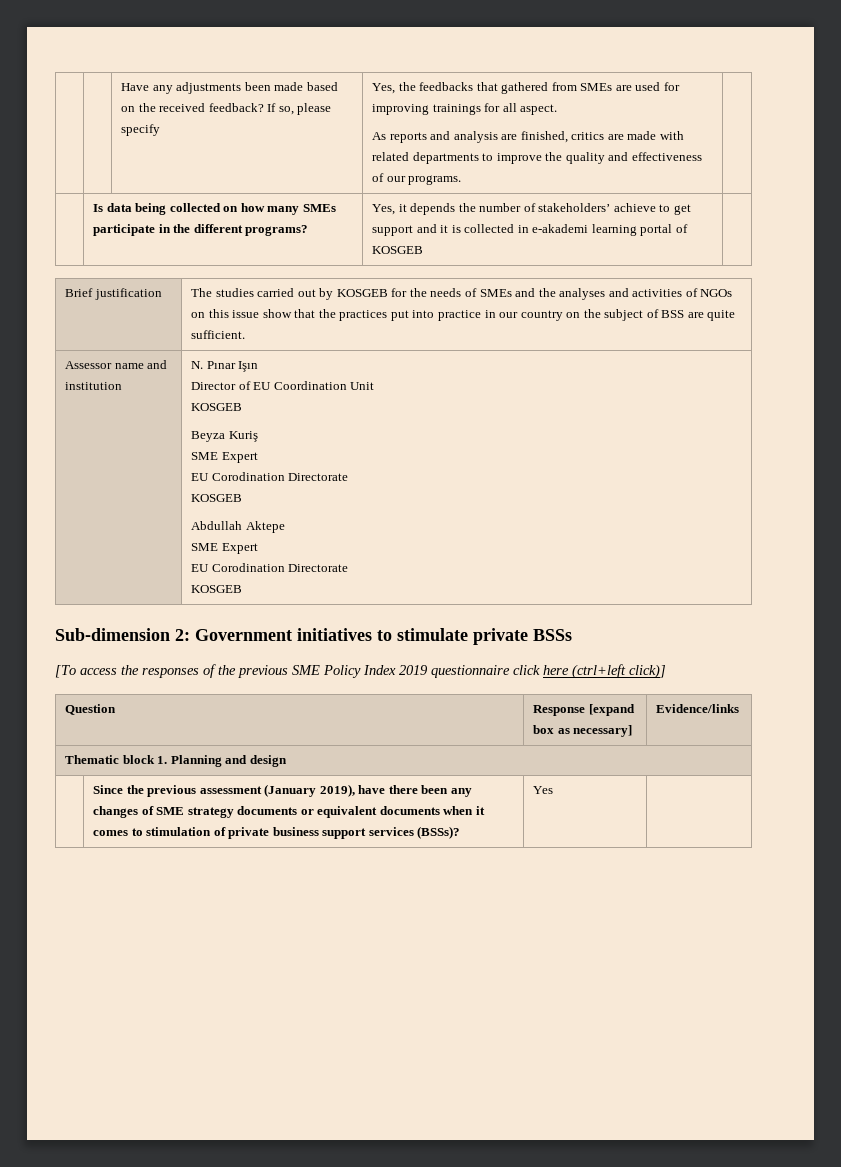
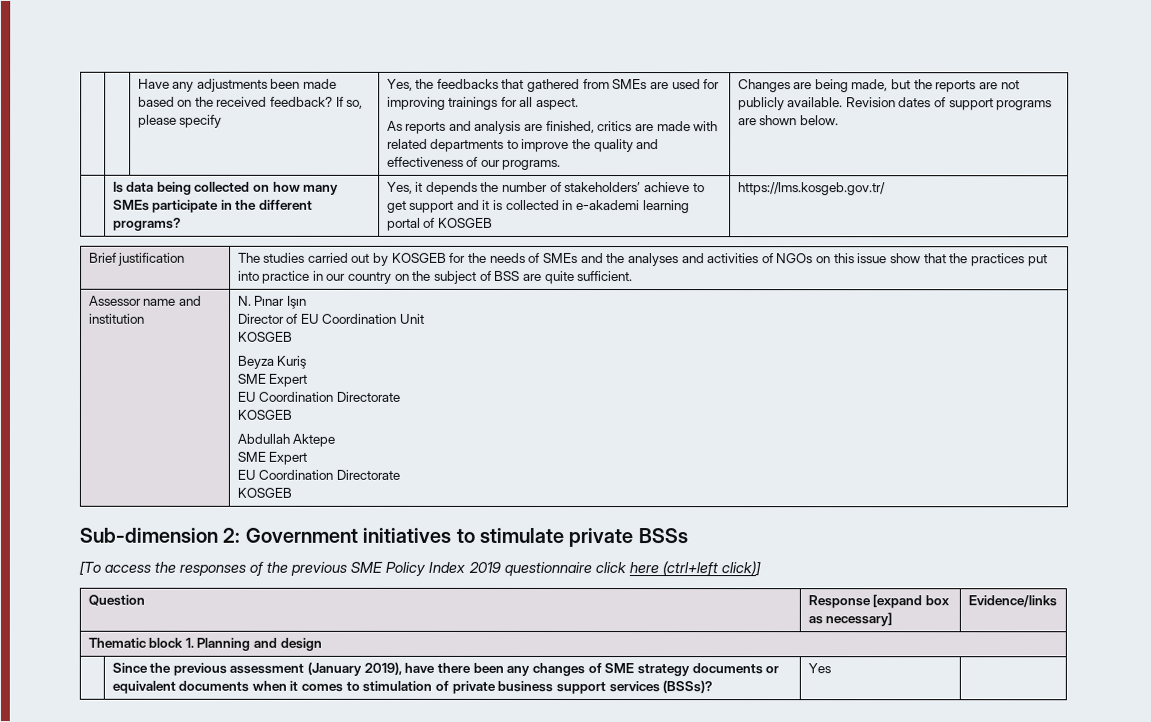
(462, 180) none -> [737,79,1020,93] [737,97,1053,111] [737,115,839,126] Changes are being made, but the reports are not publicly available. Revision dates of support programs are shown below.
(424, 250) none -> [737,182,886,196] https://lms.kosgeb.gov.tr/
[211,472,285,481] Corodination -> [258,391,334,402] Coordination
[211,563,285,572] Corodination -> [258,469,334,480] Coordination

